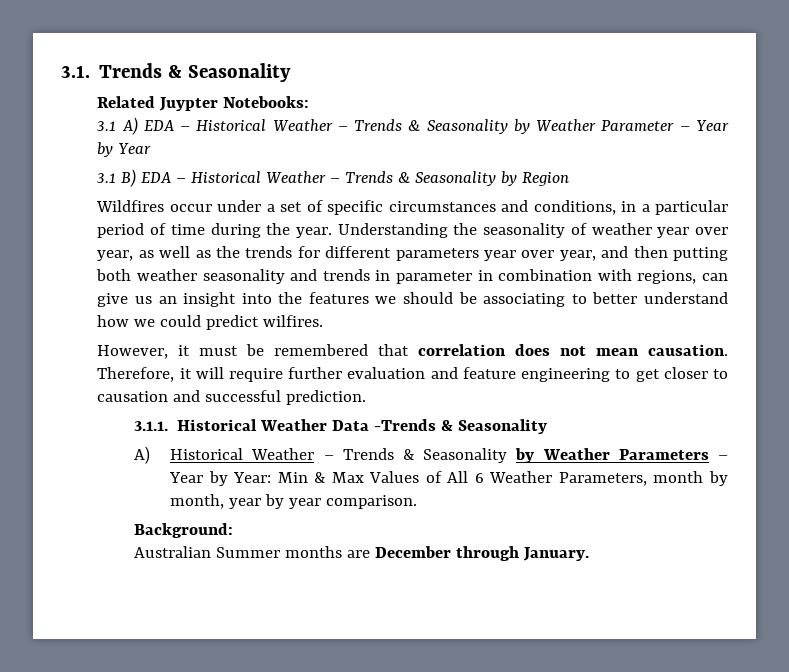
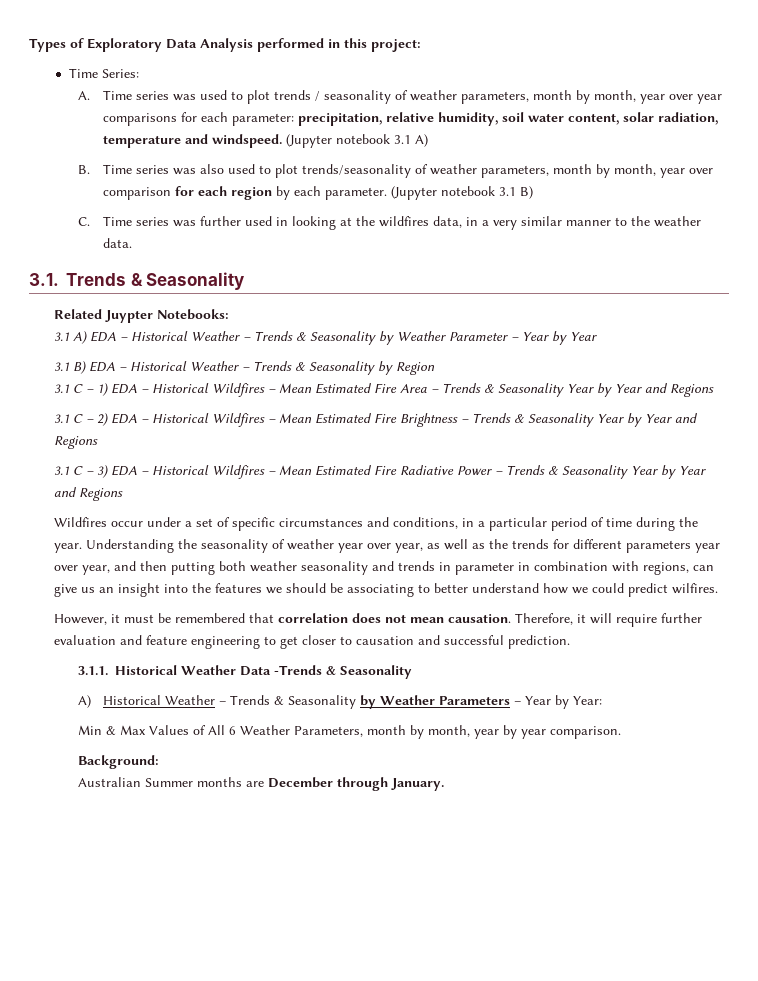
(61, 71) none -> [29,38,421,52] [68,68,139,78] [78,90,722,104] [102,112,718,126] [102,134,428,148] [78,164,713,178] [102,186,533,200] [78,216,701,230] [102,238,132,248] Types of Exploratory Data Analysis performed in this project: // Time Series: // A. Time series was used to plot trends / seasonality of weather parameters, month by month, year over year comparisons for each parameter: precipitation, relative humidity, soil water content, solar radiation, temperature and windspeed. (Jupyter notebook 3.1 A) // B. Time series was also used to plot trends/seasonality of weather parameters, month by month, year over comparison for each region by each parameter. (Jupyter notebook 3.1 B) // C. Time series was further used in looking at the wildfires data, in a very similar manner to the weather data. //
(570, 179) none -> [53,383,714,397] [53,413,698,427] [53,436,98,449] [53,465,706,479] [53,487,123,501] // 3.1 C – 1) EDA – Historical Wildfires – Mean Estimated Fire Area – Trends & Seasonality Year by Year and Regions // 3.1 C – 2) EDA – Historical Wildfires – Mean Estimated Fire Brightness – Trends & Seasonality Year by Year and Regions // 3.1 C – 3) EDA – Historical Wildfires – Mean Estimated Fire Radiative Power – Trends & Seasonality Year by Year and Regions
(272, 477) none -> (602, 700) //

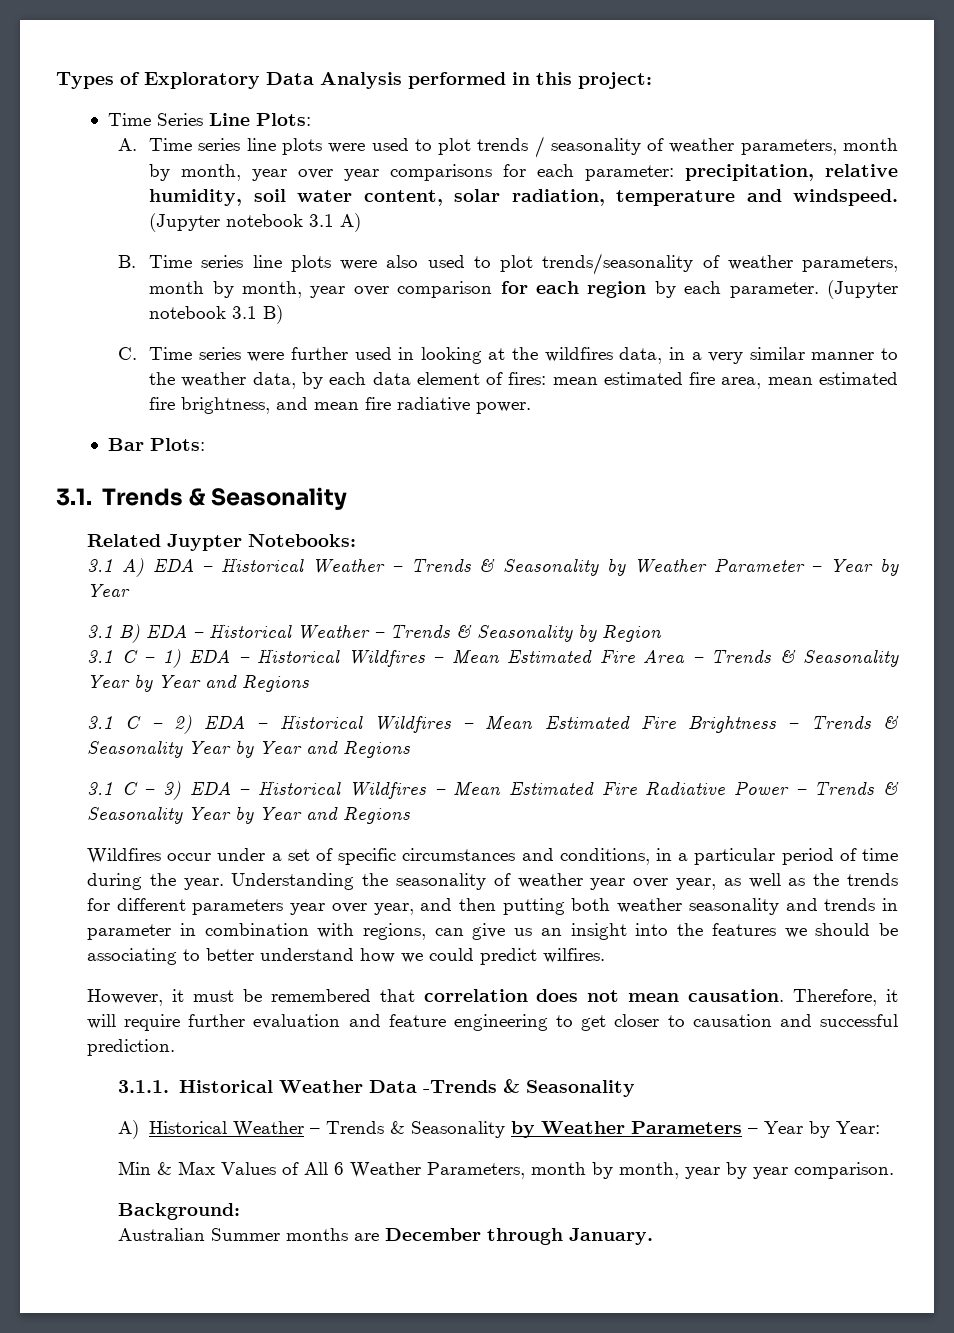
[101,69,139,78] Series: -> [156,113,311,126] Series Line Plots:
[172,94,196,101] was -> [246,138,366,155] line plots were
[172,168,196,175] was -> [252,255,378,272] line plots were
[172,220,196,227] was -> [247,352,285,362] were
[102,238,132,248] data. -> [252,372,898,389] [149,397,532,414] [107,438,205,451] data, by each data element of fires: mean estimated fire area, mean estimated fire brightness, and mean fire radiative power. // Bar Plots:

